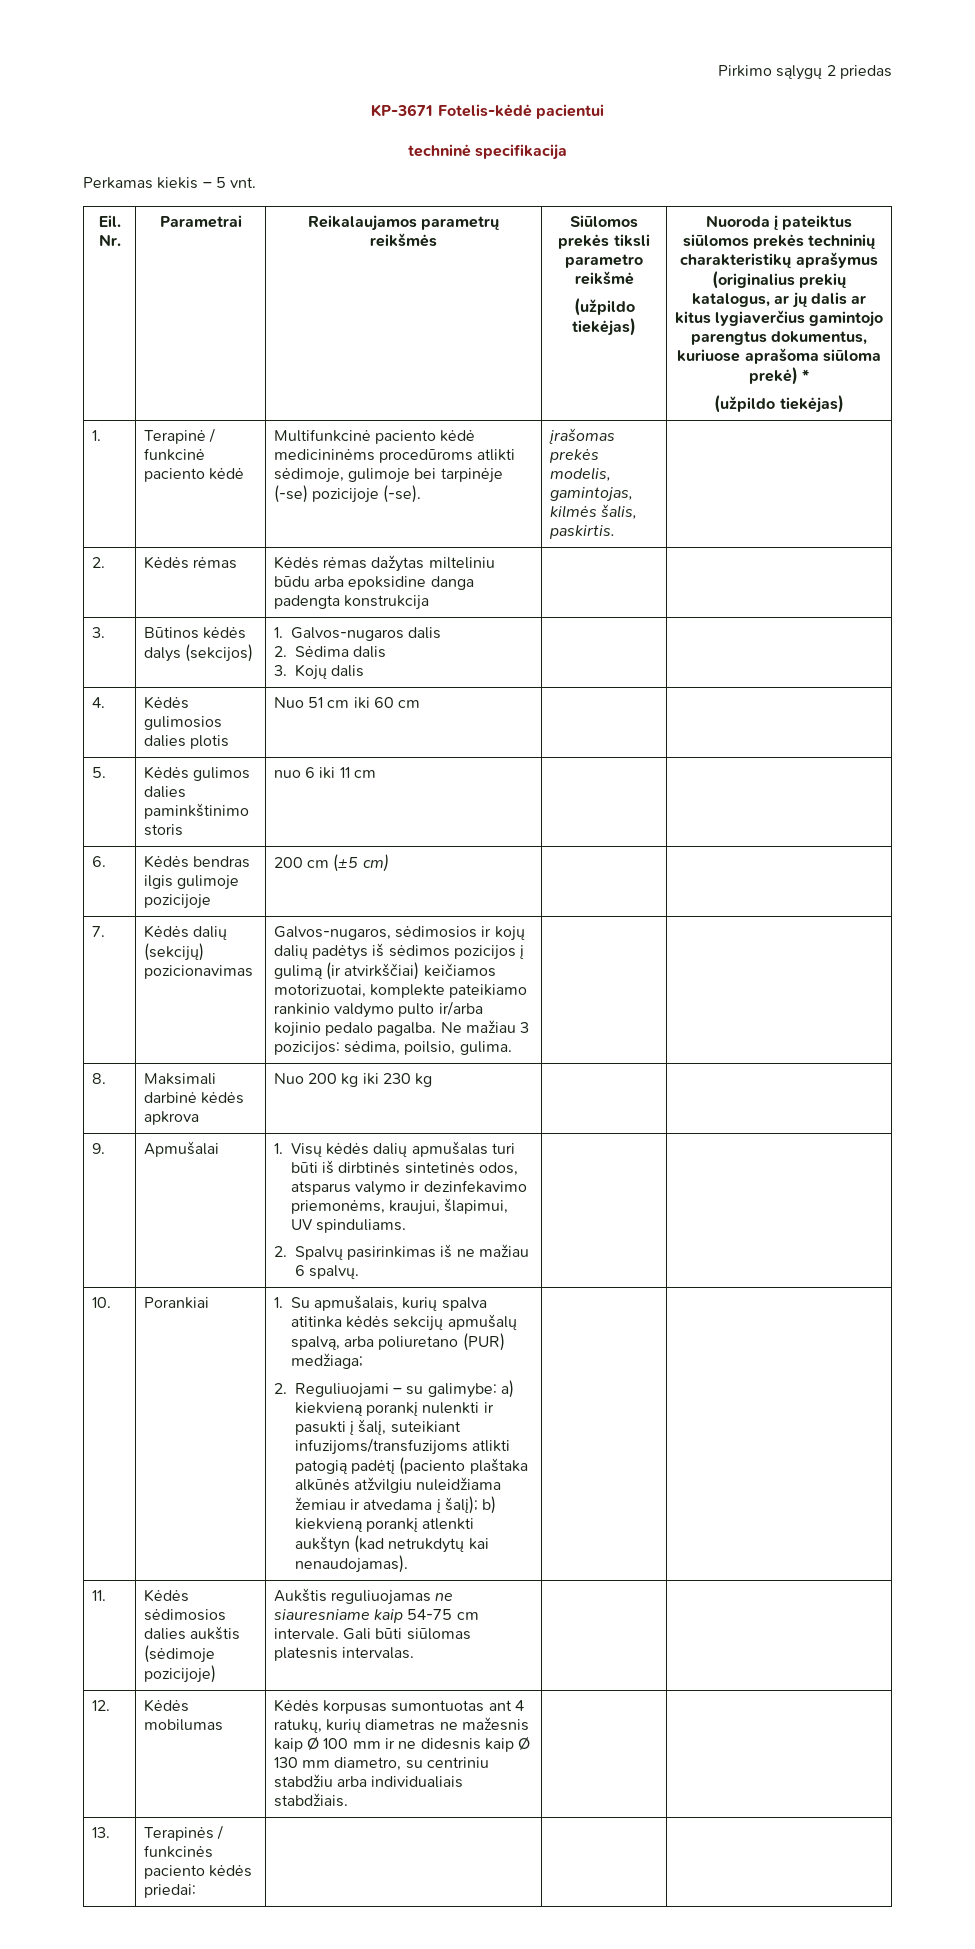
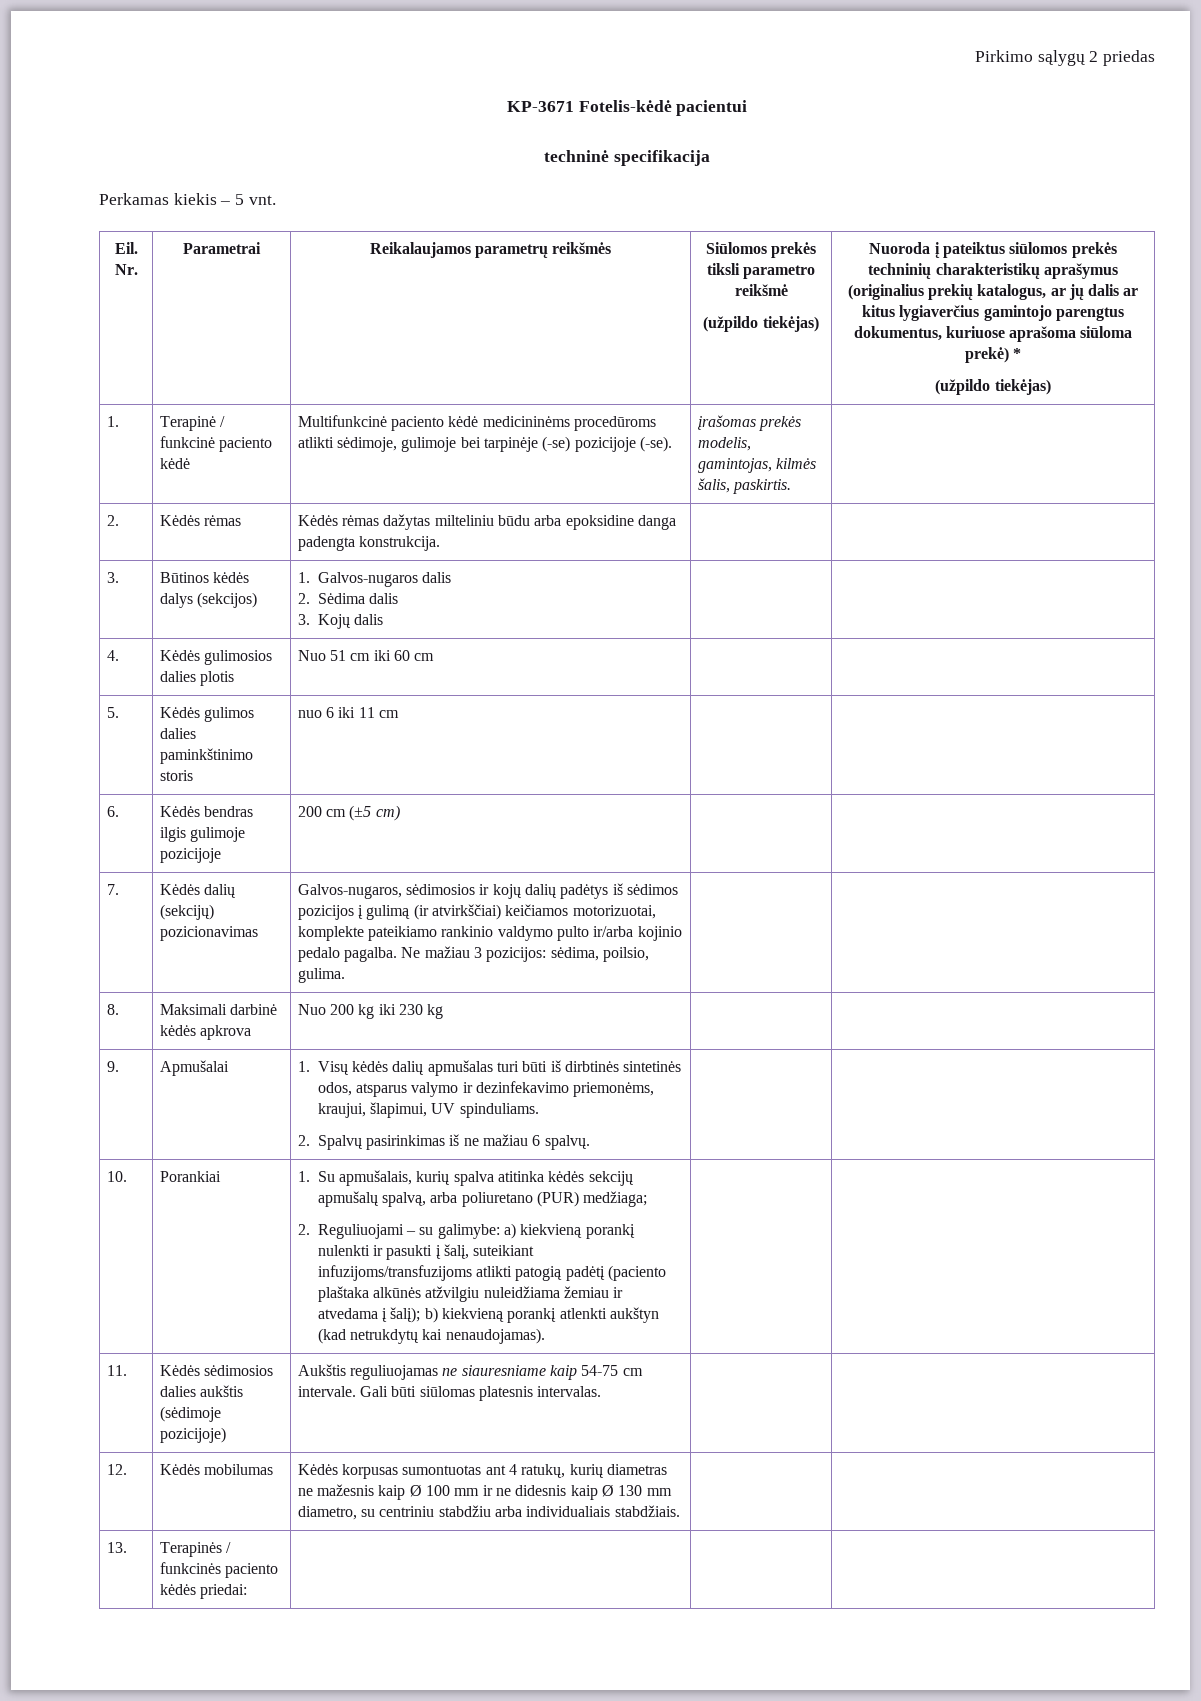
[343,595,429,610] konstrukcija -> [359,536,441,551] konstrukcija.

